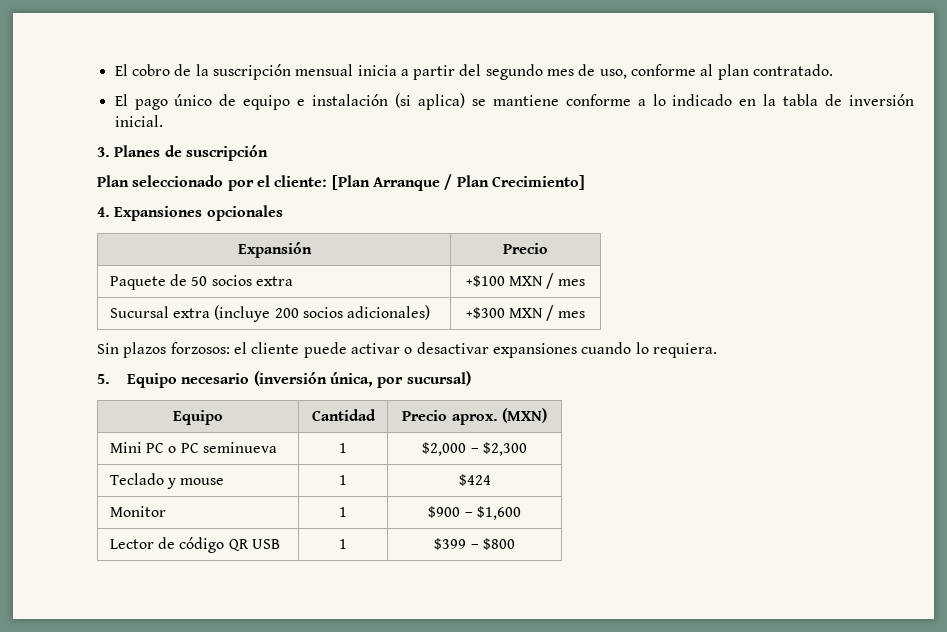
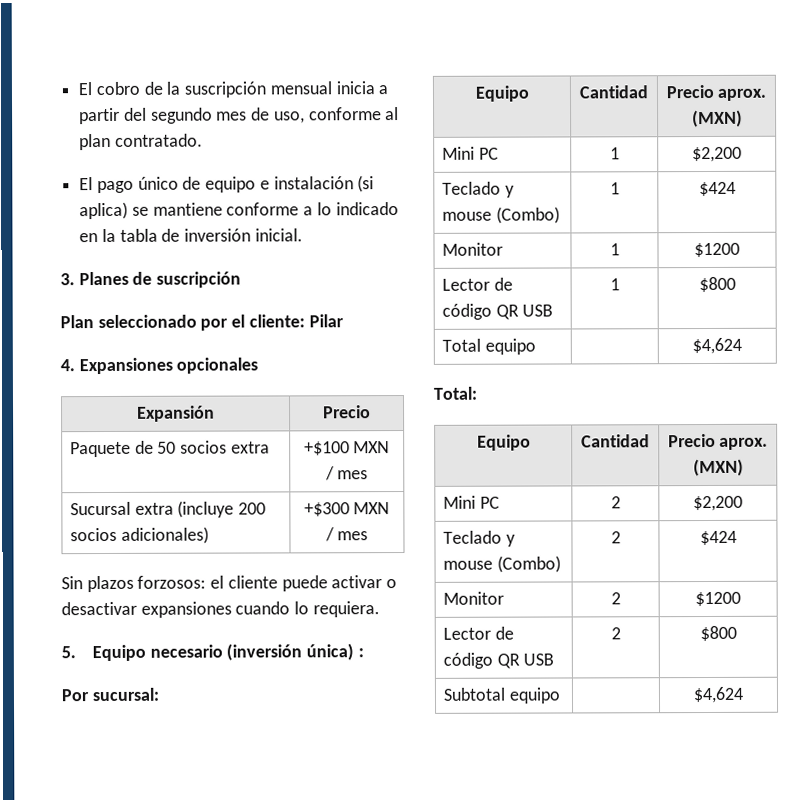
[331,174,585,191] [Plan Arranque / Plan Crecimiento] -> [308,314,344,328] Pilar
[330,371,471,388] [173,410,223,425] [311,409,376,421] [402,408,547,425] [109,442,277,453] [339,443,347,453] [422,442,527,456] [109,473,225,489] única, por sucursal) // Equipo | Cantidad | Precio aprox. (MXN) // Mini PC o PC seminueva | 1 | $2,000 – $2,300 // Teclado y mouse -> [306,643,364,661] [61,687,159,702] [474,85,530,102] [579,85,648,99] [665,84,768,101] [691,109,743,128] [442,146,499,160] [609,147,620,160] [692,146,742,163] [442,181,515,198] [442,206,560,224] única) : // Por sucursal: // Equipo | Cantidad | Precio aprox. (MXN) // Mini PC | 1 | $2,200 // Teclado y mouse (Combo)
[428,506,521,520] $900 – $1,600 -> [694,242,740,258] $1200
[434,538,515,550] $399 – $800 -> [698,276,736,293] [442,338,536,355] [692,337,742,355] [433,386,477,400] [476,434,531,451] [581,434,650,448] [667,433,769,450] [692,458,744,477] [443,495,500,509] [610,496,621,509] [693,495,743,512] [443,530,516,547] [443,555,561,573] [610,531,621,544] [699,530,737,546] [443,591,505,605] [610,592,621,605] [695,591,741,607] [443,626,514,640] [443,652,555,669] [610,627,621,640] [699,625,737,642] [443,687,561,704] [693,686,744,704] $800 // Total equipo | | $4,624 // Total: // Equipo | Cantidad | Precio aprox. (MXN) // Mini PC | 2 | $2,200 // Teclado y mouse (Combo) | 2 | $424 // Monitor | 2 | $1200 // Lector de código QR USB | 2 | $800 // Subtotal equipo | | $4,624

